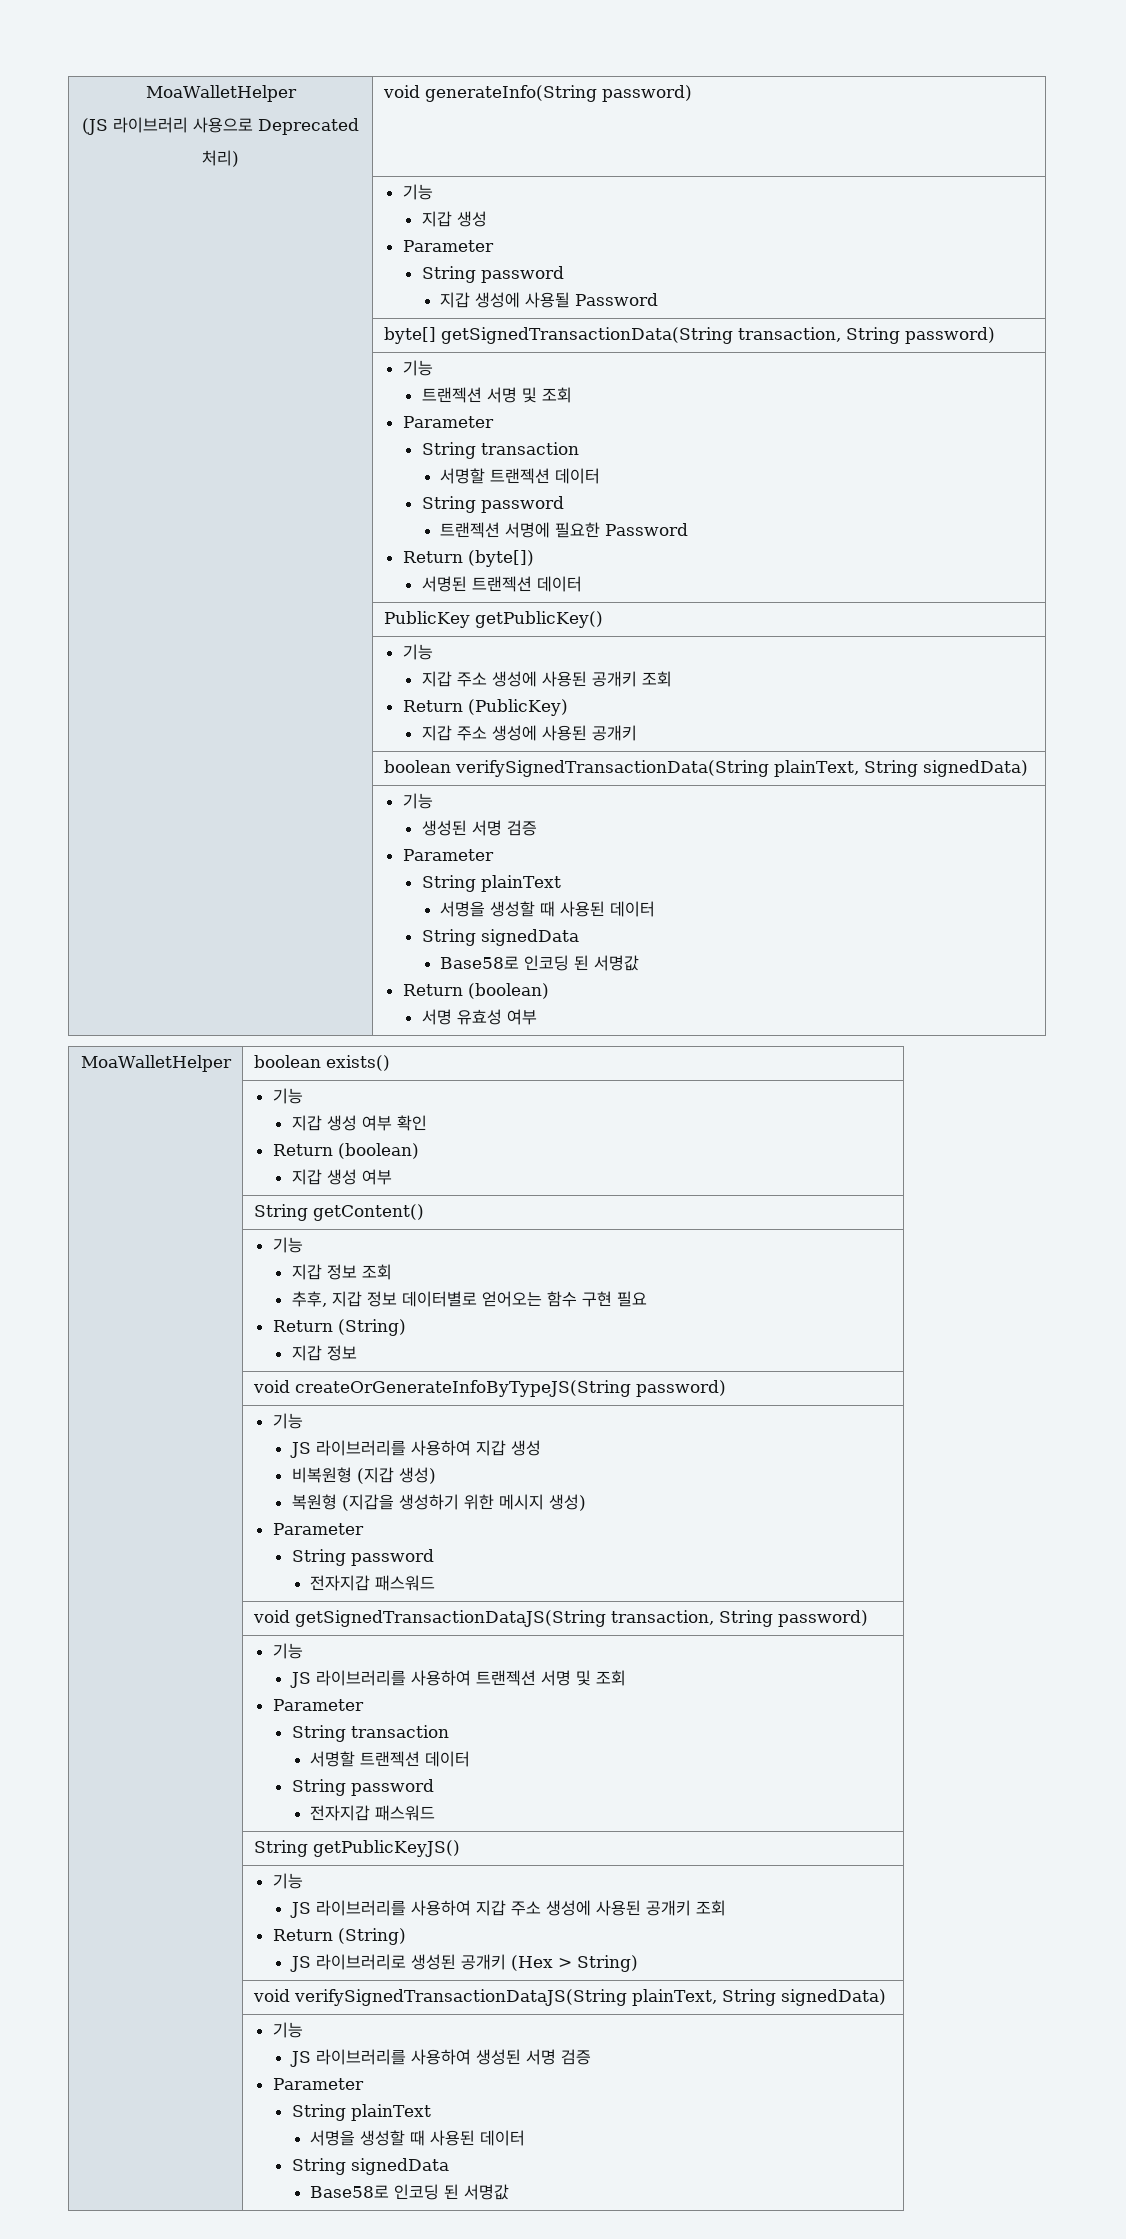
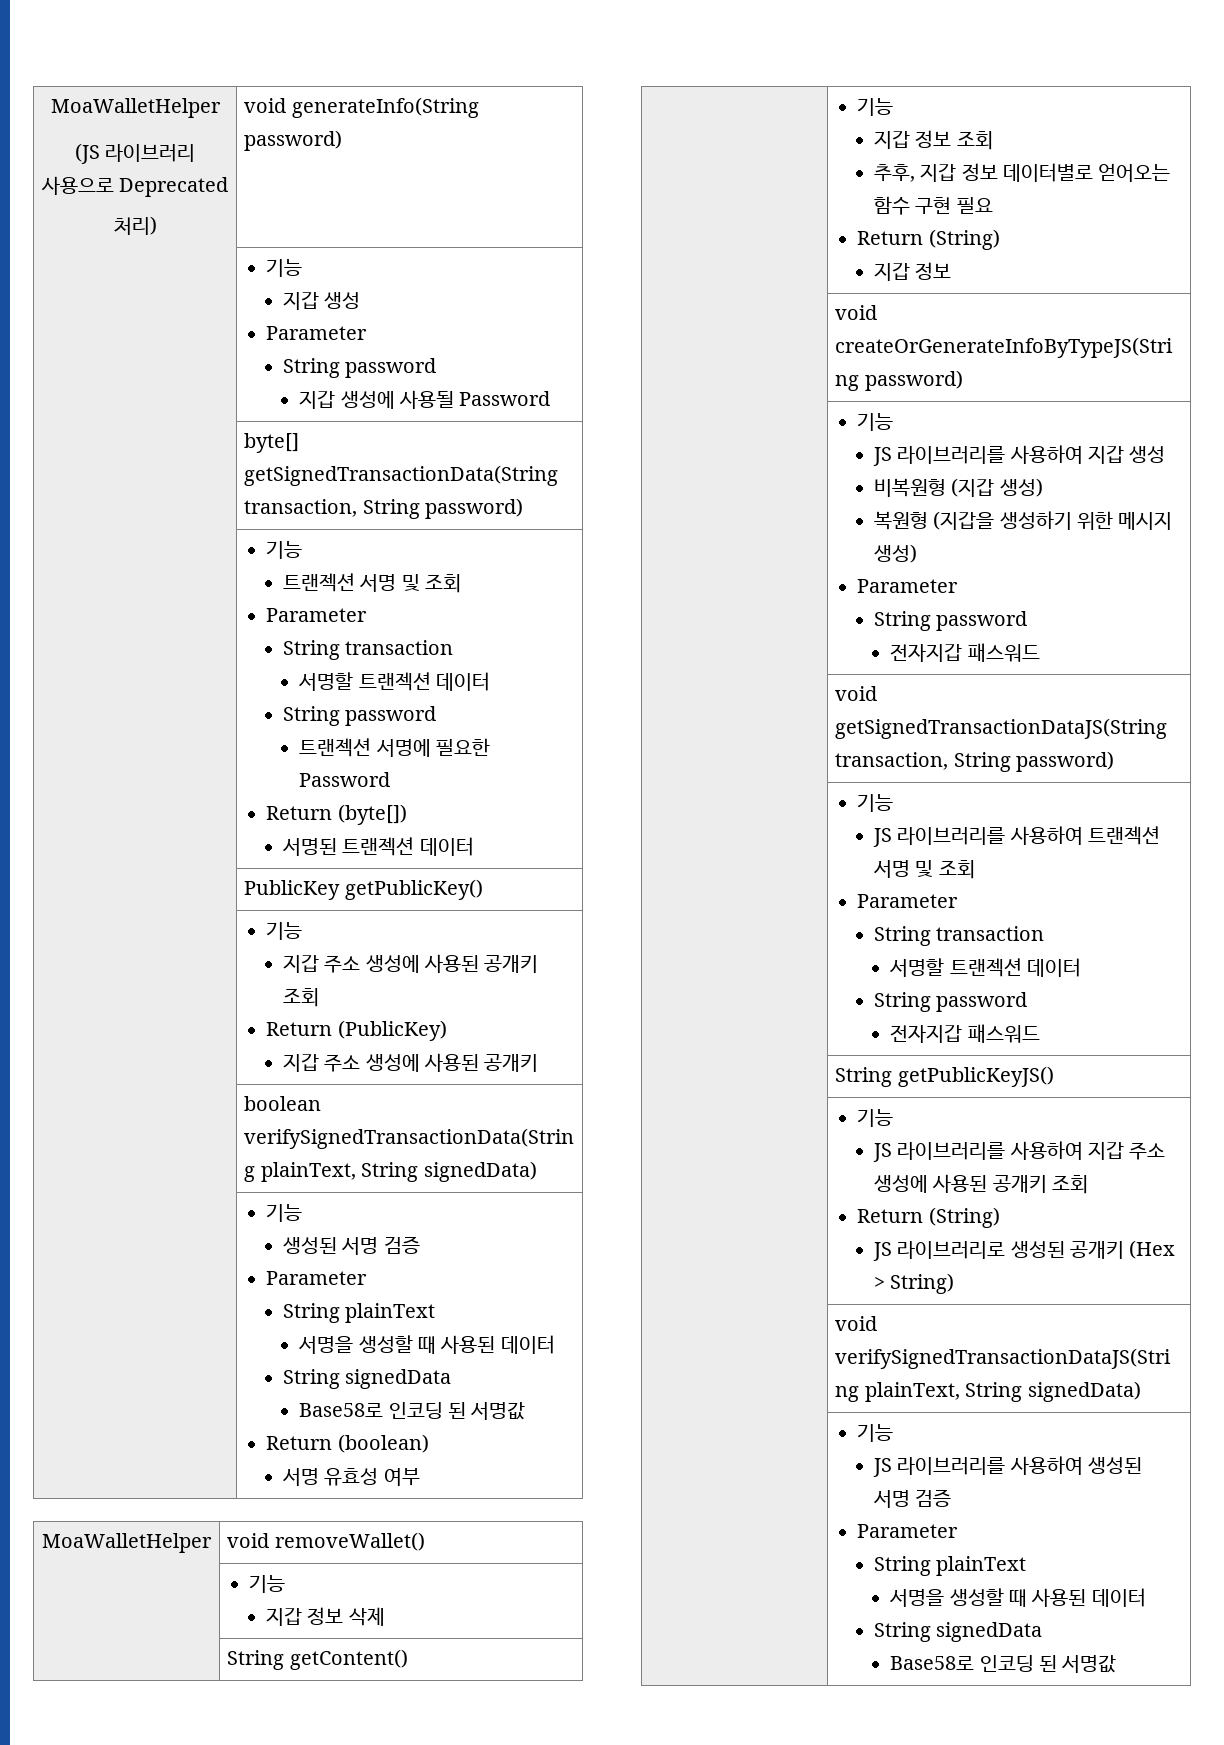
[253,1055,390,1071] [272,1088,303,1104] [291,1115,427,1131] [272,1143,419,1159] [291,1169,392,1185] boolean exists() // | 기능 // 지갑 생성 여부 확인 // Return (boolean) // 지갑 생성 여부 -> [227,1532,425,1551] [249,1575,286,1593] [265,1607,385,1626] void removeWallet() // | 기능 // 지갑 정보 삭제

